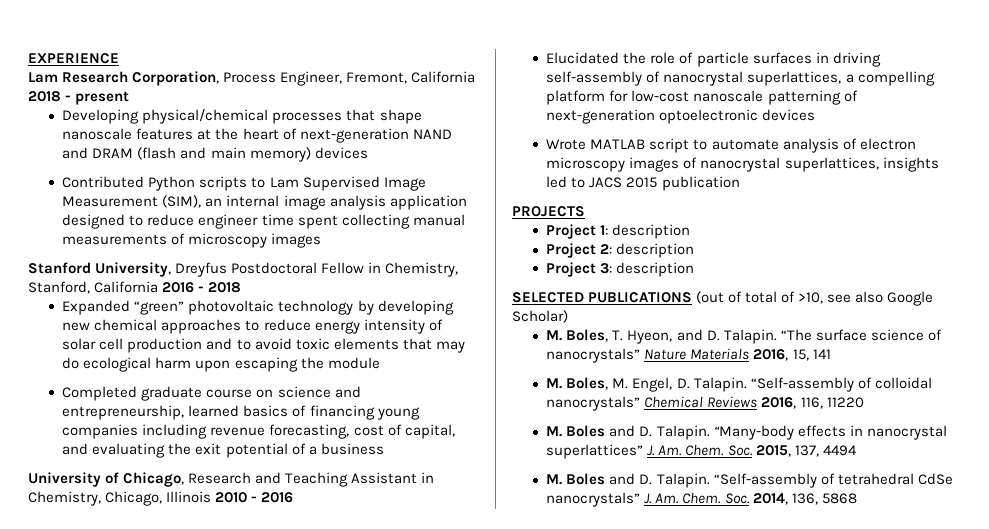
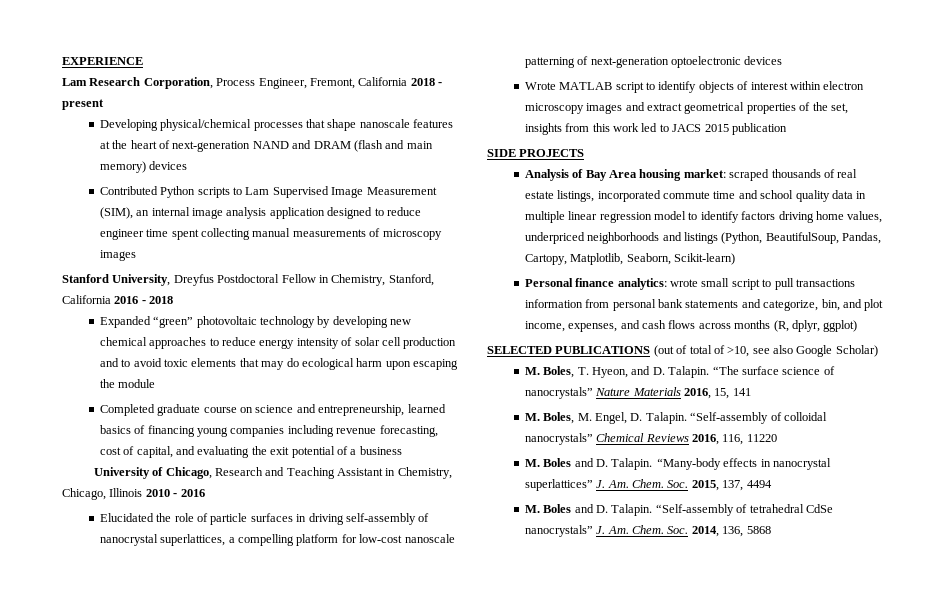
[711,138,916,153] [546,157,939,172] automate analysis of electron microscopy images of nanocrystal superlattices, insights -> [658,81,865,93] [524,102,848,114] [524,123,640,135] identify objects of interest within electron microscopy images and extract geometrical properties of the set, insights from this work
(740, 183) none -> [487,149,516,157] SIDE
[546,224,691,239] [546,243,695,258] [546,262,695,277] Project 1: description // Project 2: description // Project 3: description -> [524,169,858,181] [524,190,867,202] [524,211,883,223] [524,232,882,244] [524,253,736,265] [524,278,855,290] [524,299,884,311] [524,320,858,332] Analysis of Bay Area housing market: scraped thousands of real estate listings, incorporated commute time and school quality data in multiple linear regression model to identify factors driving home values, underpriced neighborhoods and listings (Python, BeautifulSoup, Pandas, Cartopy, Matplotlib, Seaborn, Scikit-learn) // Personal finance analytics: wrote small script to pull transactions information from personal bank statements and categorize, bin, and plot income, expenses, and cash flows across months (R, dplyr, ggplot)

